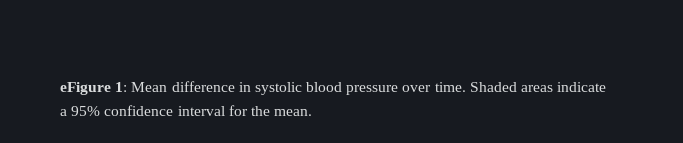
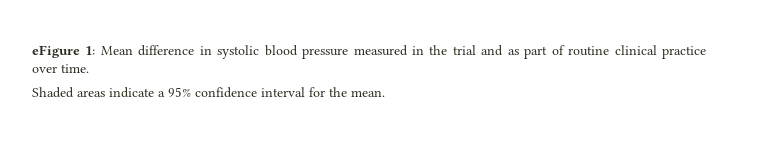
(399, 90) none -> [353,45,707,59] measured in the trial and as part of routine clinical practice
(466, 87) none -> (89, 68) //

